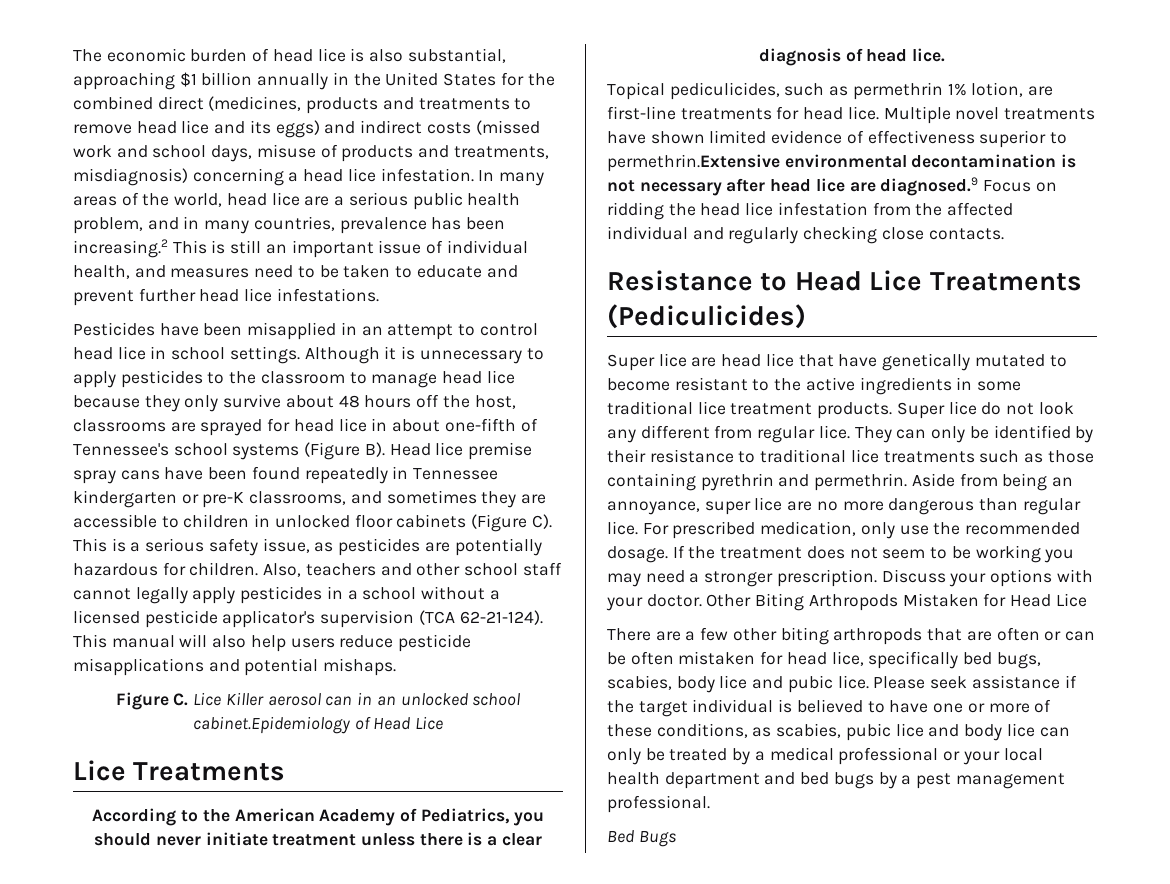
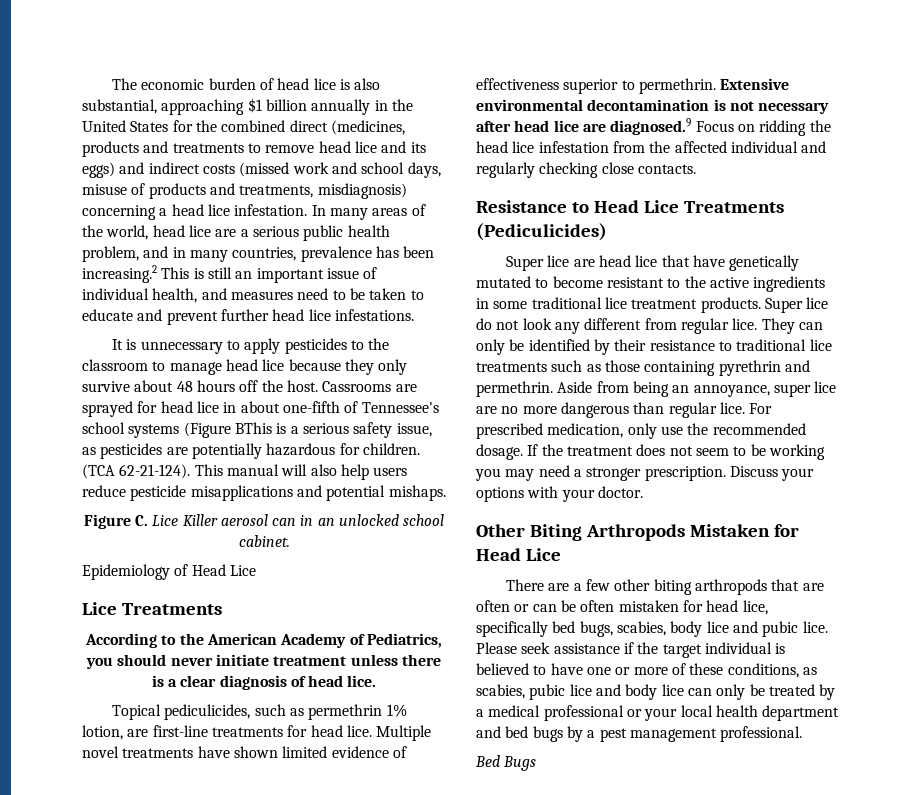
[73,322,538,340] [73,346,397,364] Pesticides have been misapplied in an attempt to control head lice in school settings. Although it -> [112,339,124,350] It
[474,395,516,409] [73,419,166,432] host, classrooms -> [286,380,392,392] host. Cassrooms
[364,442,533,460] [73,466,499,484] [73,490,547,508] [73,514,552,532] [73,538,107,552] B). Head lice premise spray cans have been found repeatedly in Tennessee kindergarten or pre-K classrooms, and sometimes they are accessible to children in unlocked floor cabinets (Figure C). This -> [234,422,272,434] BThis
[263,562,562,577] [73,586,500,604] [73,610,415,628] Also, teachers and other school staff cannot legally apply pesticides in a school without a licensed pesticide applicator's supervision -> (420, 449) none
[192,716,350,734] cabinet.Epidemiology -> [238,535,290,547] [82,564,170,580] cabinet. // Epidemiology
[607,154,780,172] permethrin.Extensive -> [638,78,790,94] permethrin. Extensive
(702, 600) none -> (643, 492) //

